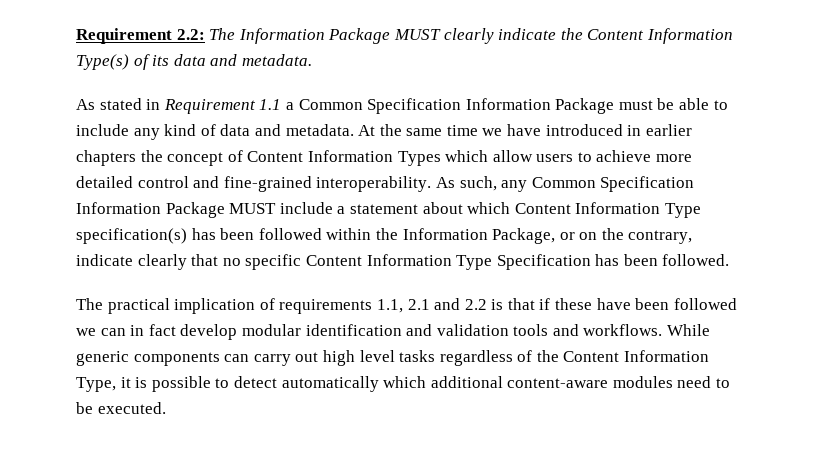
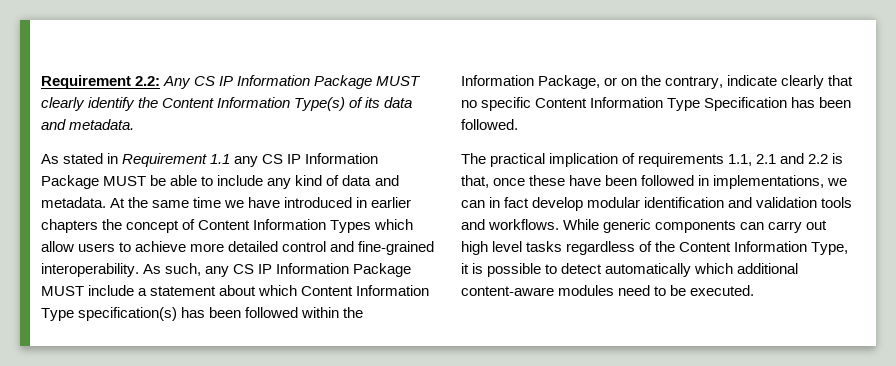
[209,28,236,40] The -> [163,76,234,89] Any CS IP
[498,28,557,40] indicate -> [88,97,136,111] identify
[285,98,653,114] a Common Specification Information Package must -> [234,153,379,167] [41,175,147,189] any CS IP Information Package MUST
[531,176,695,192] Common Specification -> [233,264,273,274] CS IP
[507,298,551,310] that if -> [461,175,526,188] that, once
(737, 304) none -> [698,175,825,189] in implementations,

